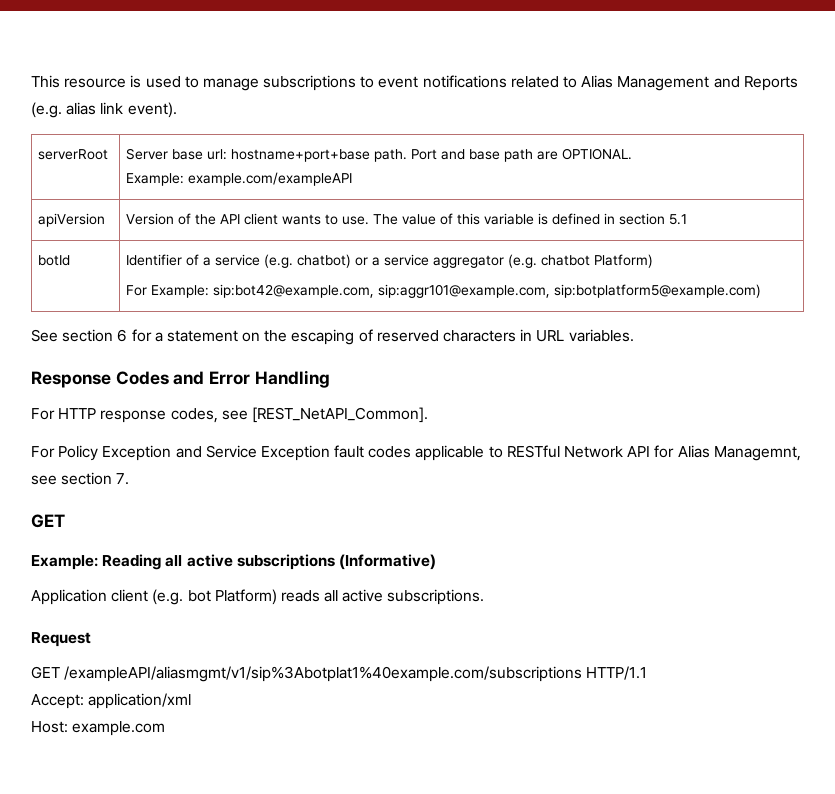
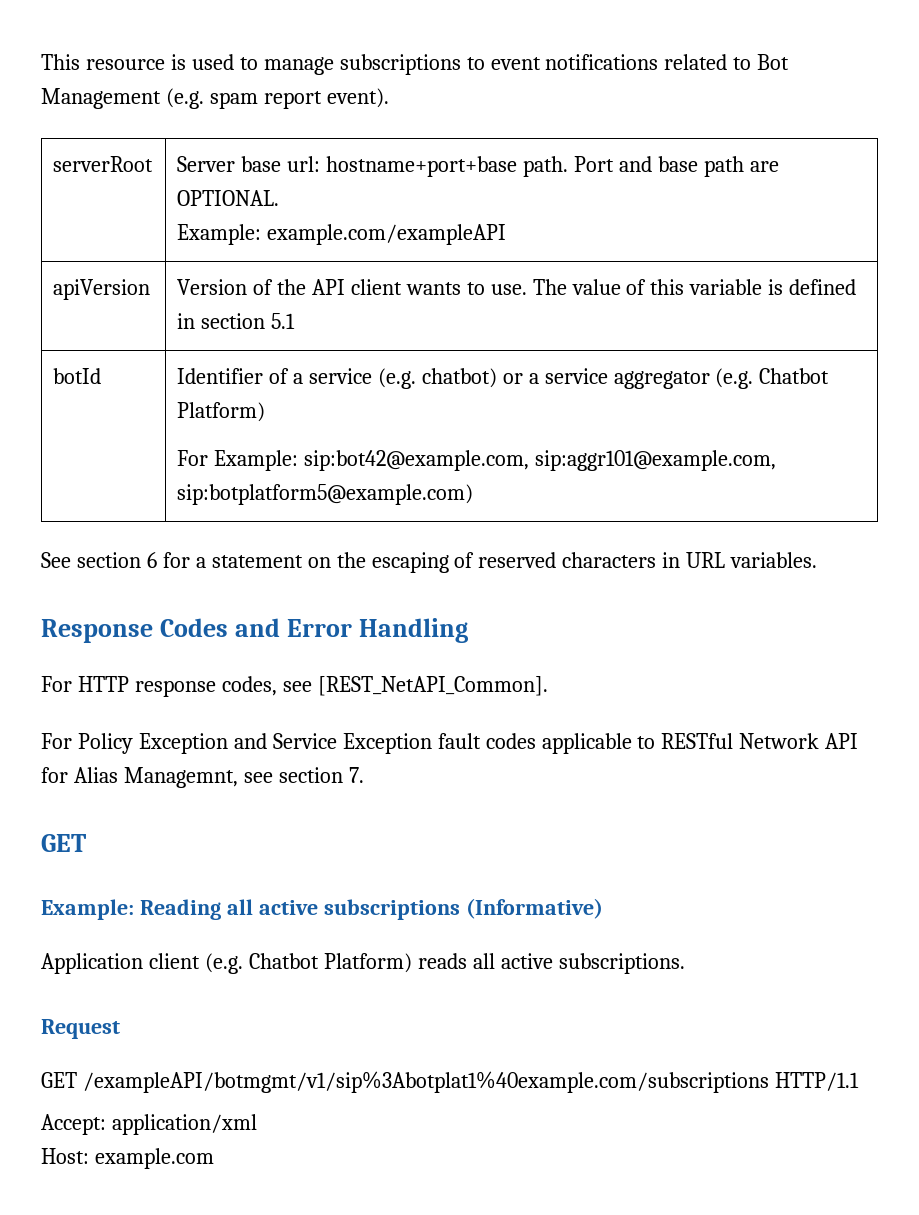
[581,75,798,91] [31,102,124,118] Alias Management and Reports (e.g. alias link -> [757,54,790,70] [41,88,322,109] Bot Management (e.g. spam report
[540,255,590,266] chatbot -> [759,368,830,384] Chatbot
[187,590,211,602] bot -> [248,953,319,969] Chatbot
[64,666,583,682] /exampleAPI/aliasmgmt/v1/sip%3Abotplat1%40example.com/subscriptions -> [82,1071,769,1093] /exampleAPI/botmgmt/v1/sip%3Abotplat1%40example.com/subscriptions

